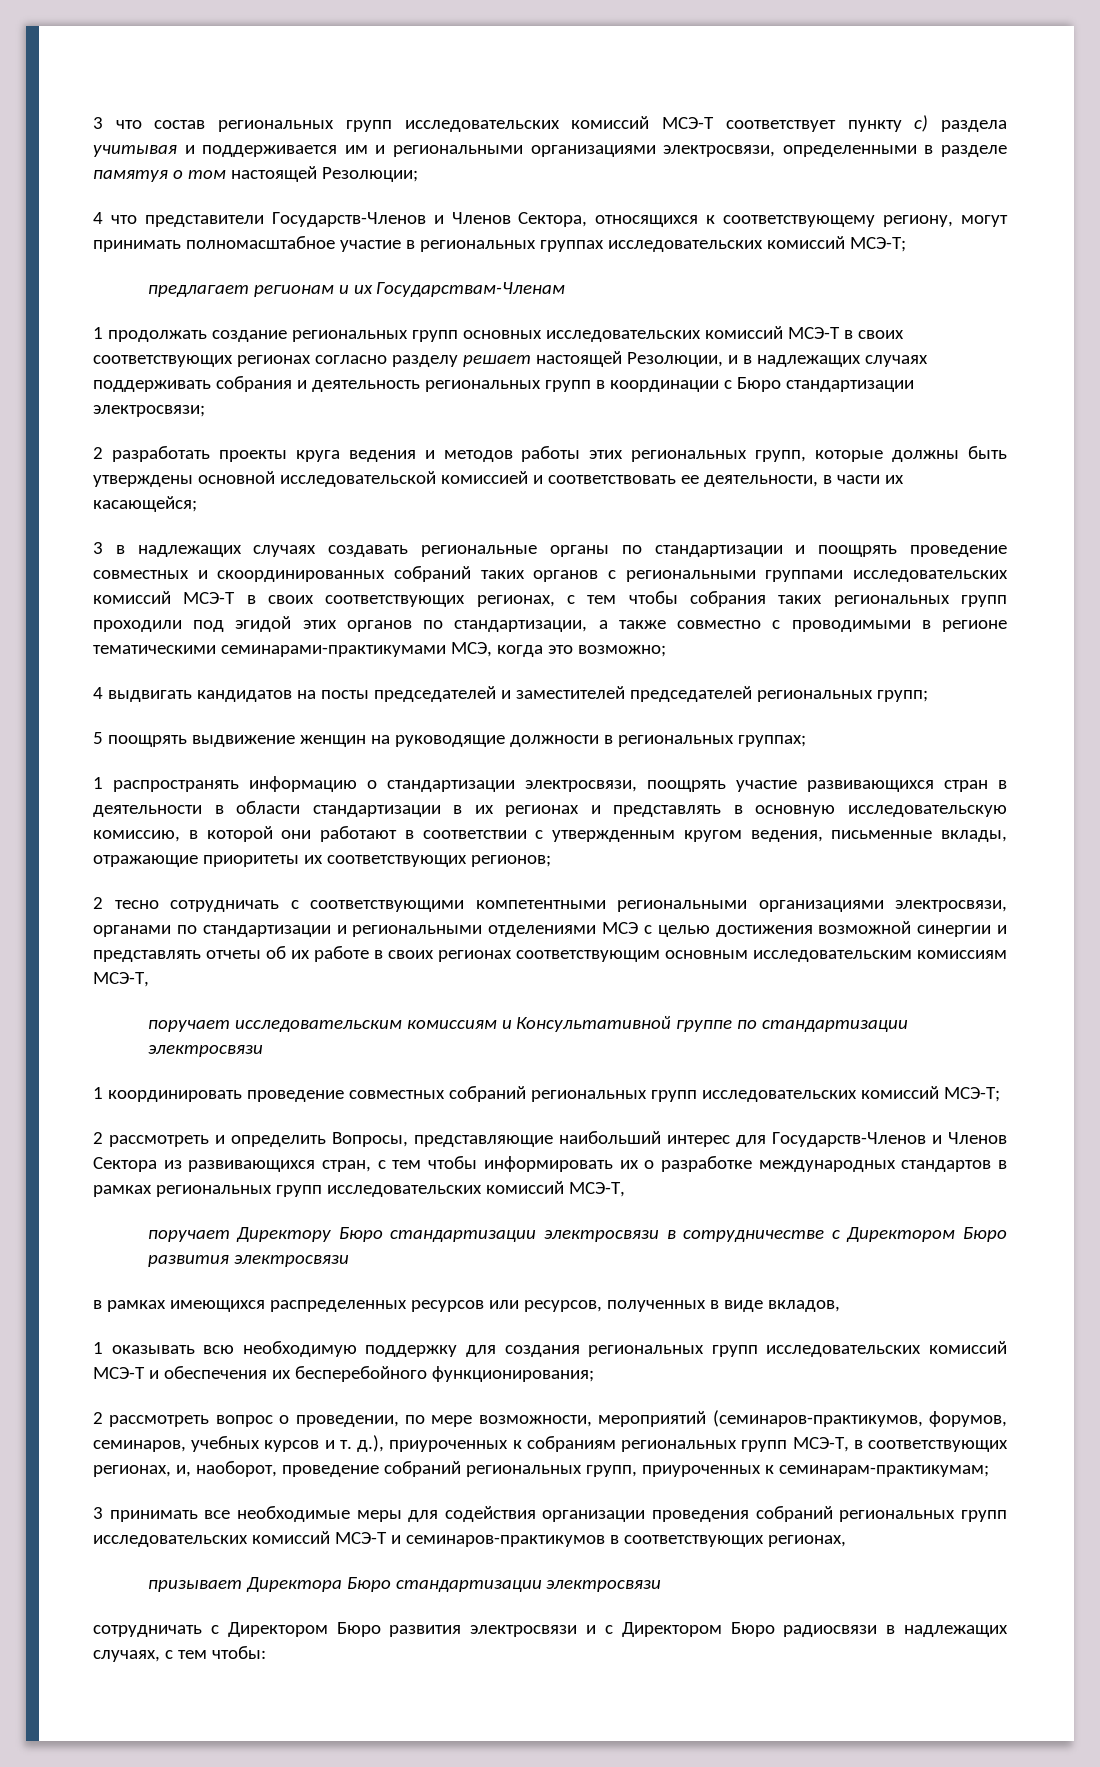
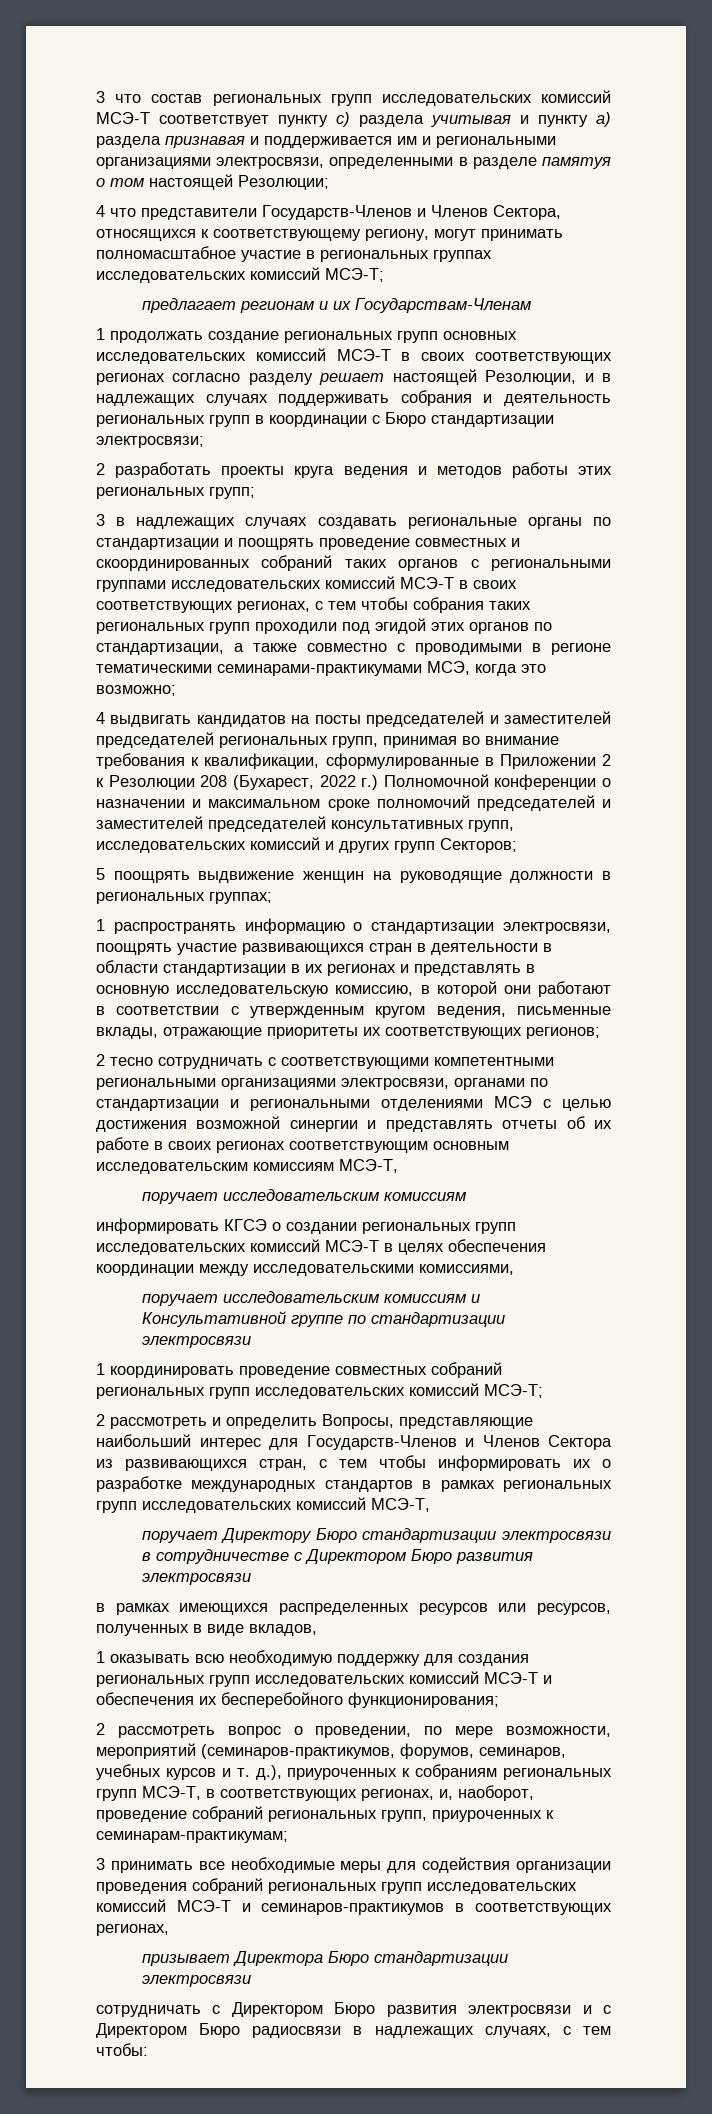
(195, 149) none -> [538,112,611,127] [96,136,259,148] пункту a) раздела признавая и
[755,446,1007,462] [93,471,904,487] [93,496,197,512] групп, которые должны быть утверждены основной исследовательской комиссией и соответствовать ее деятельности, в части их касающейся; -> [209,487,255,499] групп;
[876,690,928,702] групп; -> [332,736,559,748] [96,753,611,769] [96,774,611,790] [96,795,611,811] [96,816,514,832] [96,837,517,853] групп, принимая во внимание требования к квалификации, сформулированные в Приложении 2 к Резолюции 208 (Бухарест, 2022 г.) Полномочной конференции о назначении и максимальном сроке полномочий председателей и заместителей председателей консультативных групп, исследовательских комиссий и других групп Секторов;
(497, 1024) none -> [96,1218,516,1234] [96,1239,546,1255] [96,1264,514,1276] [141,1291,466,1306] // информировать КГСЭ о создании региональных групп исследовательских комиссий МСЭ-Т в целях обеспечения координации между исследовательскими комиссиями, // поручает исследовательским комиссиям

